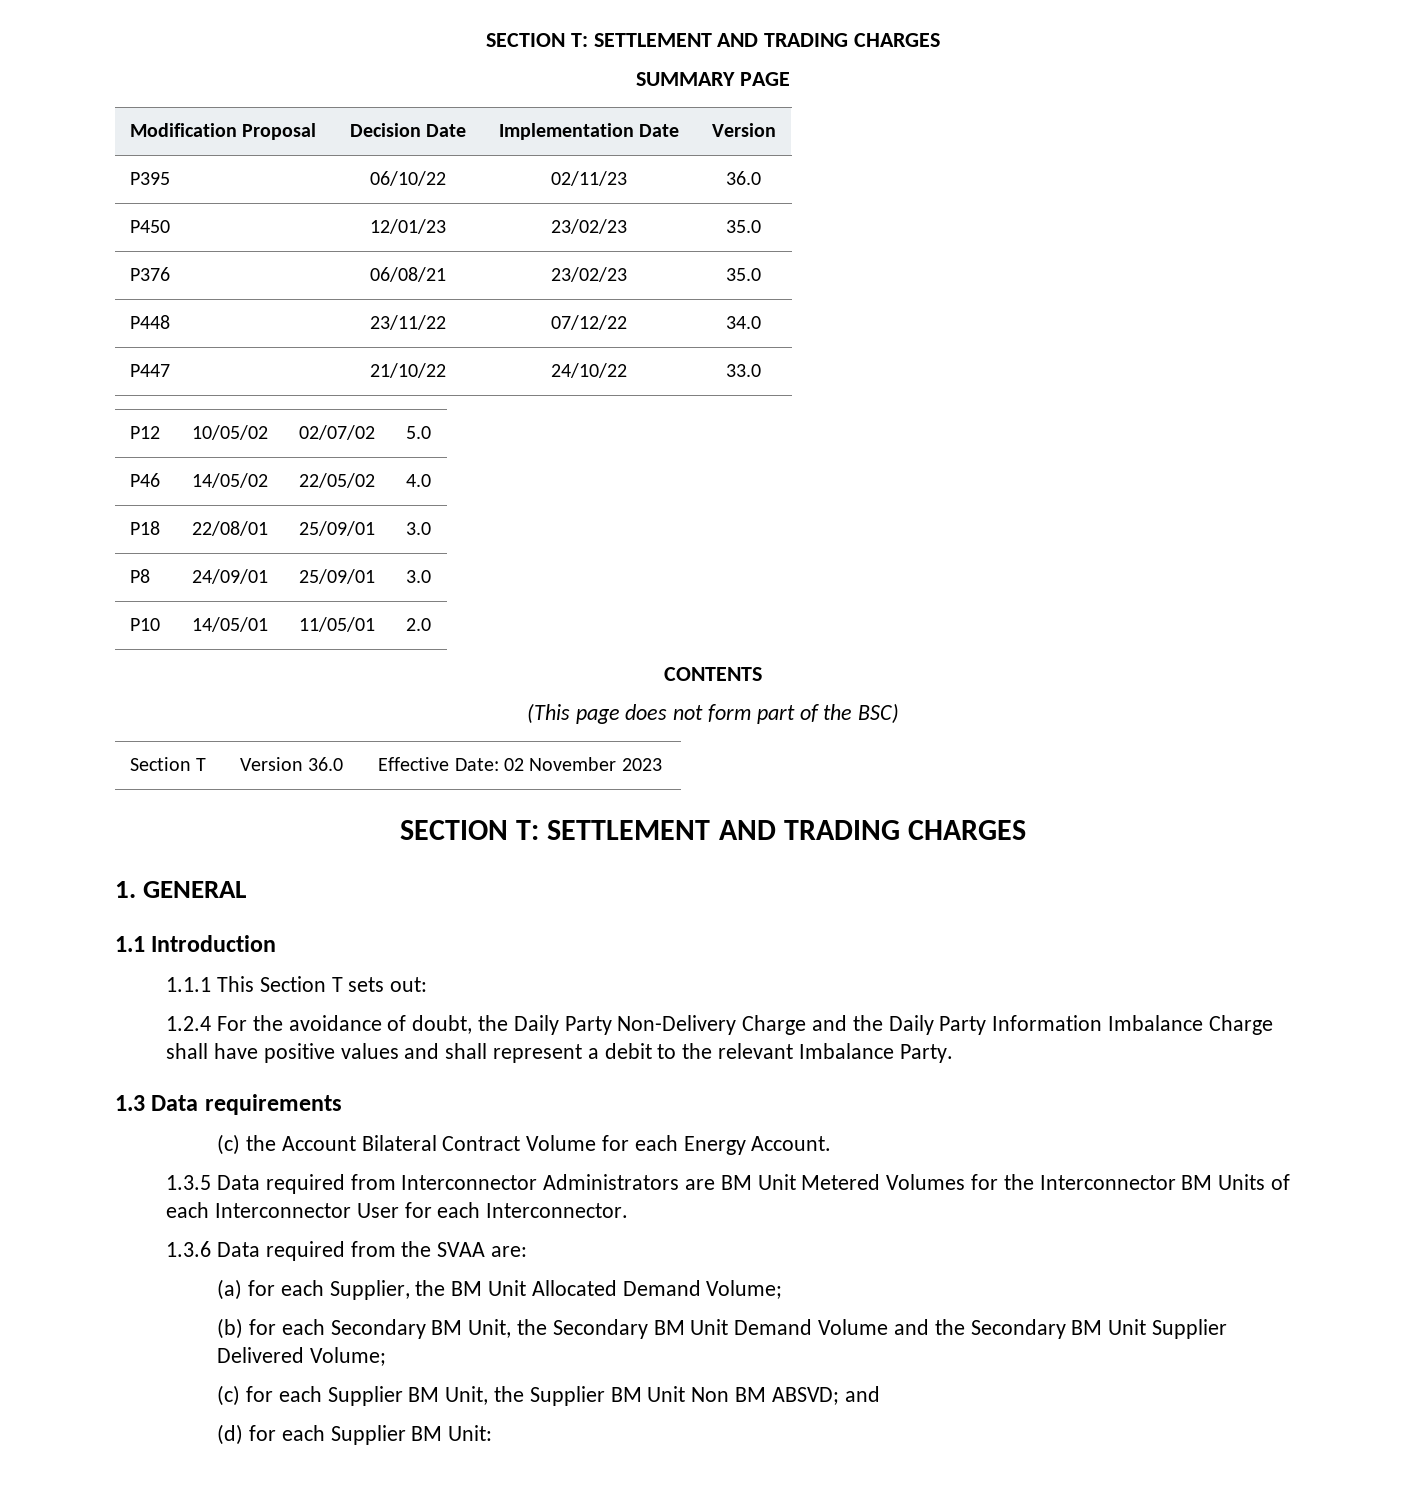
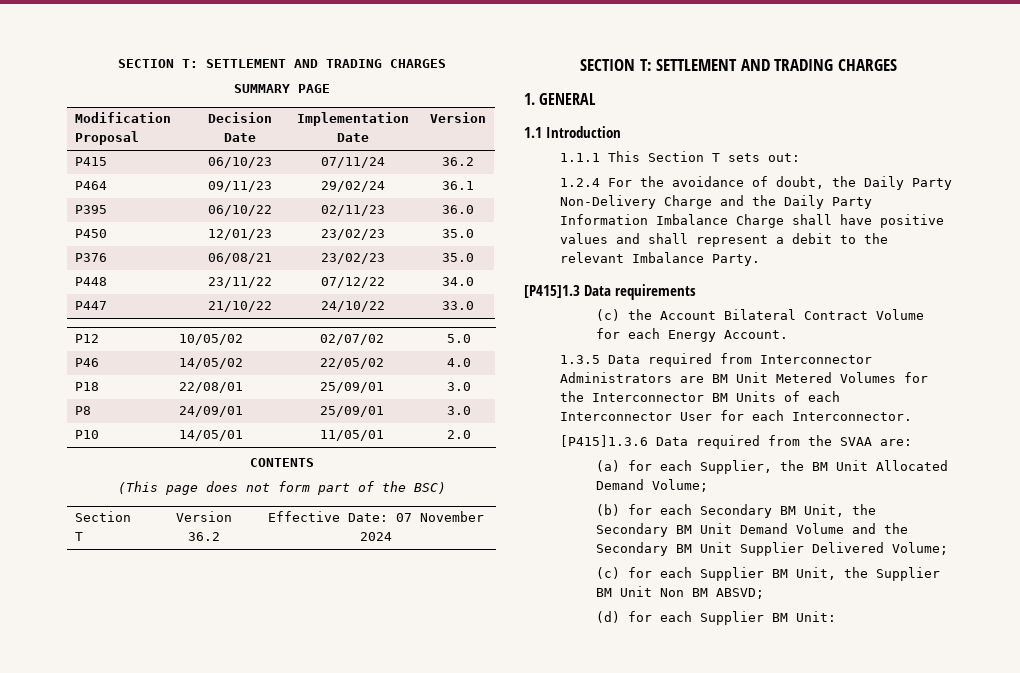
(776, 130) none -> [75,157,108,166] [208,157,272,168] [321,157,385,168] [442,157,474,166] [75,181,108,190] [208,181,272,192] [321,181,385,192] [442,181,474,190] // P415 | 06/10/23 | 07/11/24 | 36.2 // P464 | 09/11/23 | 29/02/24 | 36.1
[308,757,344,771] 36.0 -> [188,532,220,541] 36.2
[504,757,662,771] 02 November 2023 -> [396,511,484,522] [360,532,392,541] 07 November 2024
[115,1095,145,1111] 1.3 -> [524,285,580,298] [P415]1.3
[166,1241,212,1257] 1.3.6 -> [560,435,649,447] [P415]1.3.6
[844,1386,880,1402] and -> (765, 593) none

